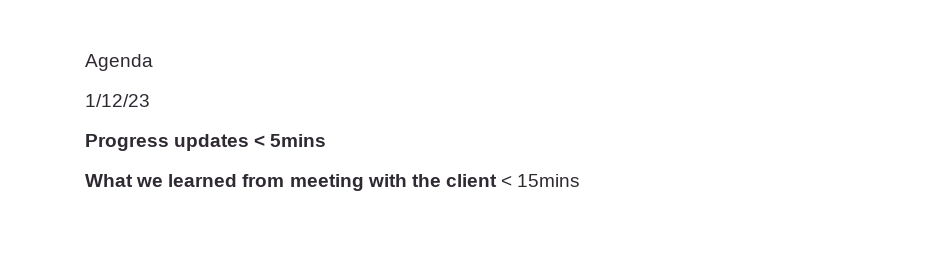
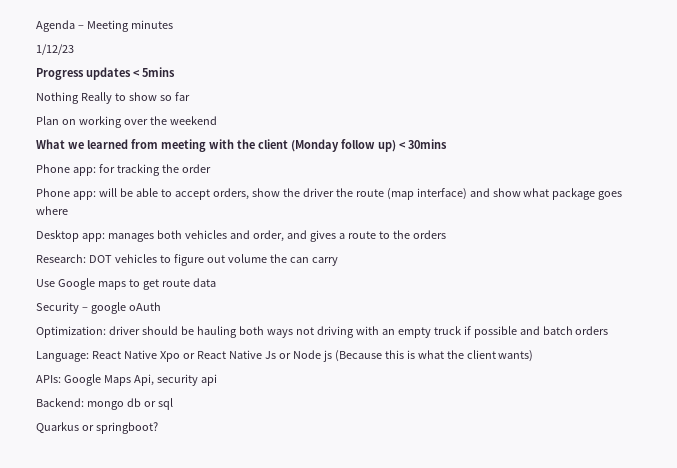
(153, 62) none -> [77,20,173,32] – Meeting minutes
(327, 140) none -> [36,92,190,104] [36,116,217,128] // Nothing Really to show so far // Plan on working over the weekend
[501,174,581,187] < 15mins -> [290,139,447,152] [36,164,211,176] [36,188,623,200] [36,206,68,215] [36,230,446,242] [36,254,338,266] [36,278,216,290] [36,302,161,314] [36,326,609,338] [36,350,534,362] [36,374,217,386] [36,398,173,410] [36,422,158,434] (Monday follow up) < 30mins // Phone app: for tracking the order // Phone app: will be able to accept orders, show the driver the route (map interface) and show what package goes where // Desktop app: manages both vehicles and order, and gives a route to the orders // Research: DOT vehicles to figure out volume the can carry // Use Google maps to get route data // Security – google oAuth // Optimization: driver should be hauling both ways not driving with an empty truck if possible and batch orders // Language: React Native Xpo or React Native Js or Node js (Because this is what the client wants) // APIs: Google Maps Api, security api // Backend: mongo db or sql // Quarkus or springboot?

